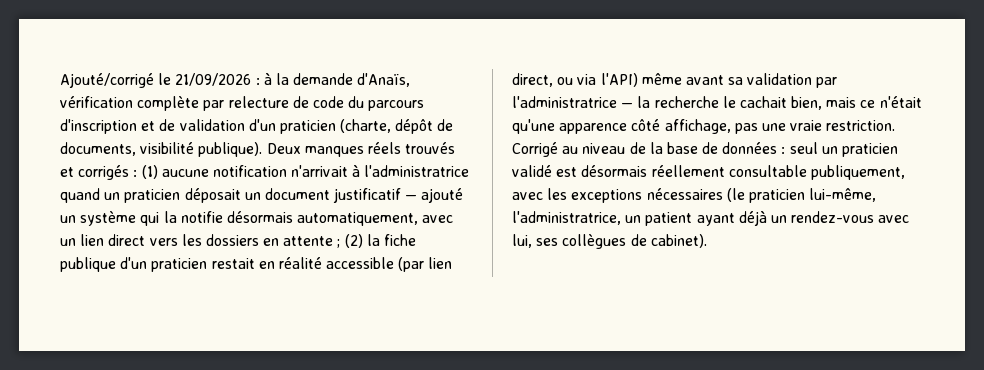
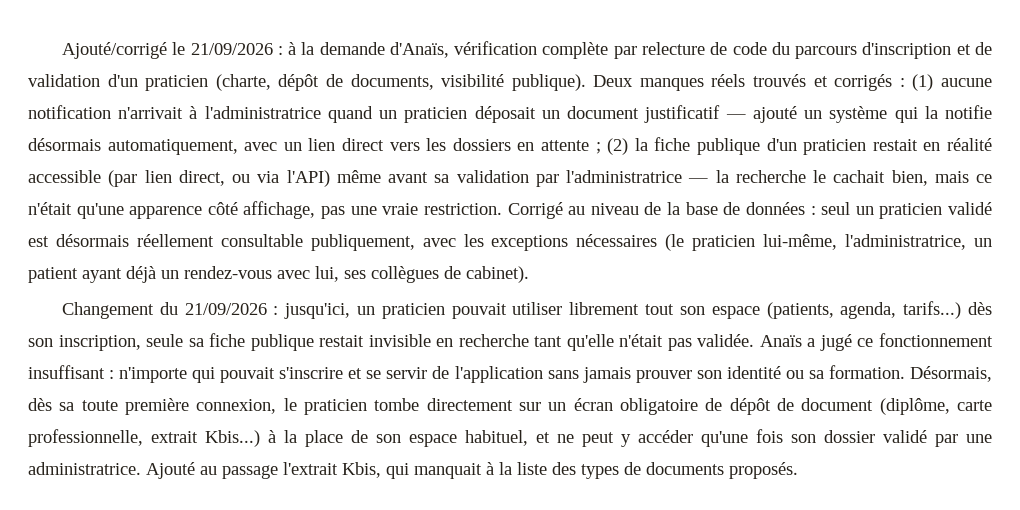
(707, 241) none -> [61,301,992,319] [28,333,993,351] [28,365,993,383] [28,398,993,415] [28,429,992,447] [28,462,798,479] // Changement du 21/09/2026 : jusqu'ici, un praticien pouvait utiliser librement tout son espace (patients, agenda, tarifs...) dès son inscription, seule sa fiche publique restait invisible en recherche tant qu'elle n'était pas validée. Anaïs a jugé ce fonctionnement insuffisant : n'importe qui pouvait s'inscrire et se servir de l'application sans jamais prouver son identité ou sa formation. Désormais, dès sa toute première connexion, le praticien tombe directement sur un écran obligatoire de dépôt de document (diplôme, carte professionnelle, extrait Kbis...) à la place de son espace habituel, et ne peut y accéder qu'une fois son dossier validé par une administratrice. Ajouté au passage l'extrait Kbis, qui manquait à la liste des types de documents proposés.

